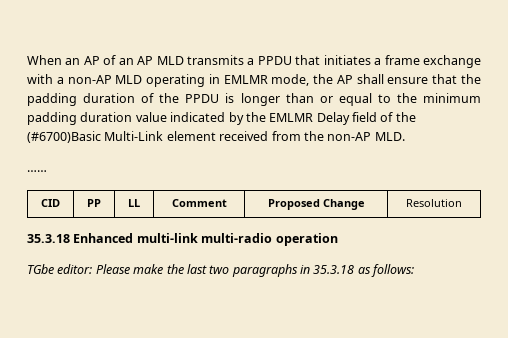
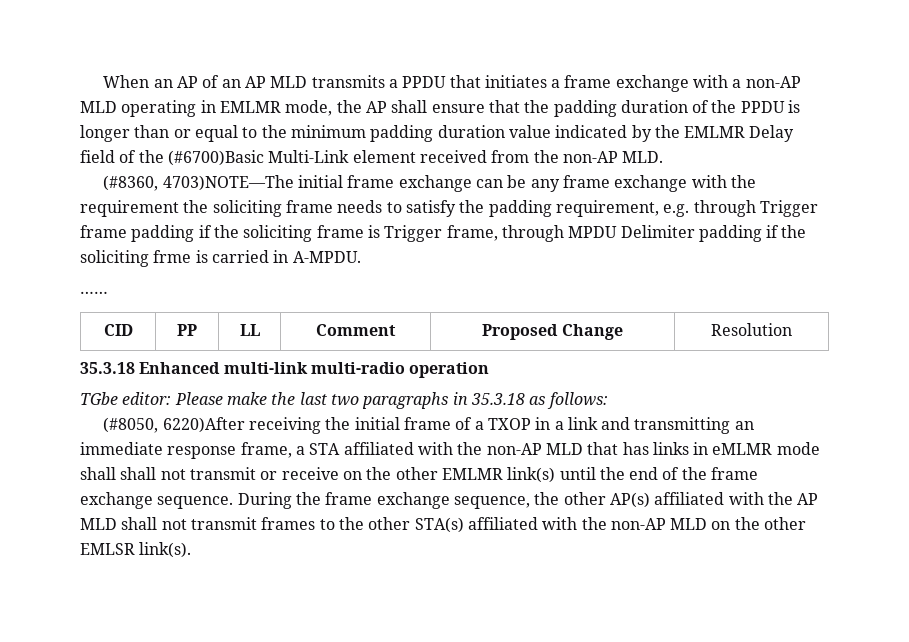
(405, 136) none -> [103,175,756,192] [80,200,818,217] [80,225,807,242] [80,250,361,267] // (#8360, 4703)NOTE—The initial frame exchange can be any frame exchange with the requirement the soliciting frame needs to satisfy the padding requirement, e.g. through Trigger frame padding if the soliciting frame is Trigger frame, through MPDU Delimiter padding if the soliciting frme is carried in A-MPDU.
(415, 270) none -> [103,417,754,434] [80,442,820,459] [80,467,759,483] [80,492,819,509] [80,517,807,533] [80,542,192,558] // (#8050, 6220)After receiving the initial frame of a TXOP in a link and transmitting an immediate response frame, a STA affiliated with the non-AP MLD that has links in eMLMR mode shall shall not transmit or receive on the other EMLMR link(s) until the end of the frame exchange sequence. During the frame exchange sequence, the other AP(s) affiliated with the AP MLD shall not transmit frames to the other STA(s) affiliated with the non-AP MLD on the other EMLSR link(s).

